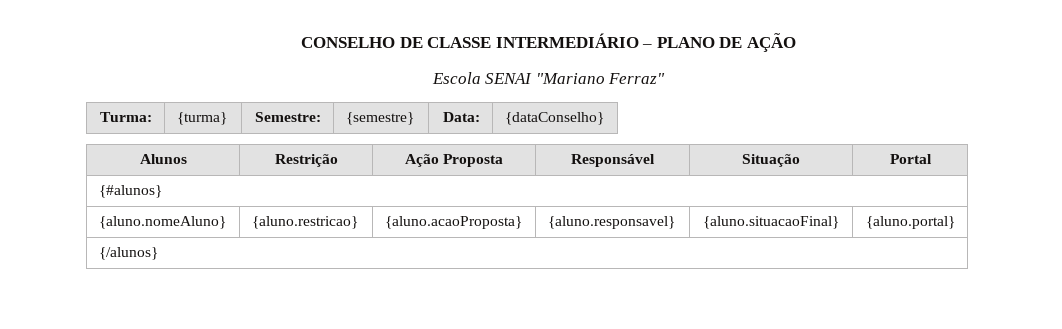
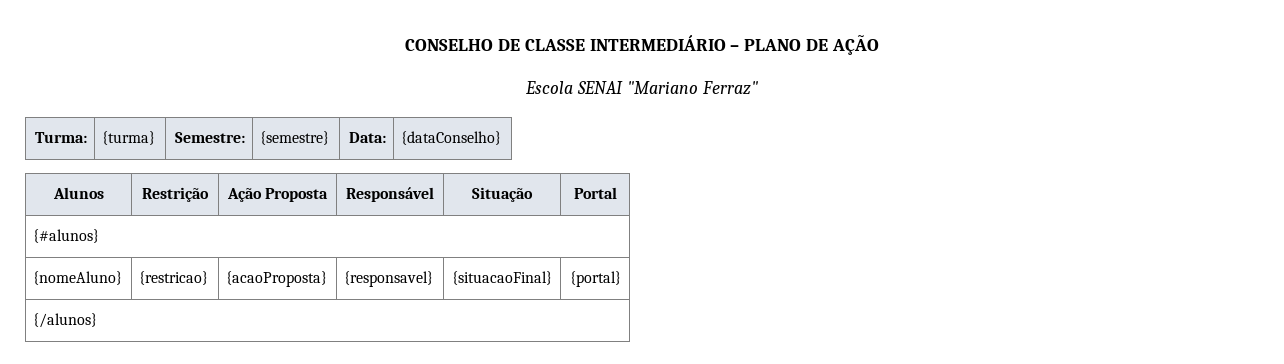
[98,216,226,229] [251,216,358,229] [384,216,522,229] [547,216,675,229] [703,216,839,229] [865,216,955,229] {aluno.nomeAluno} | {aluno.restricao} | {aluno.acaoProposta} | {aluno.responsavel} | {aluno.situacaoFinal} | {aluno.portal} -> [33,271,123,285] [139,271,209,285] [226,271,328,287] [344,271,434,287] [452,271,552,285] [569,271,621,287] {nomeAluno} | {restricao} | {acaoProposta} | {responsavel} | {situacaoFinal} | {portal}

